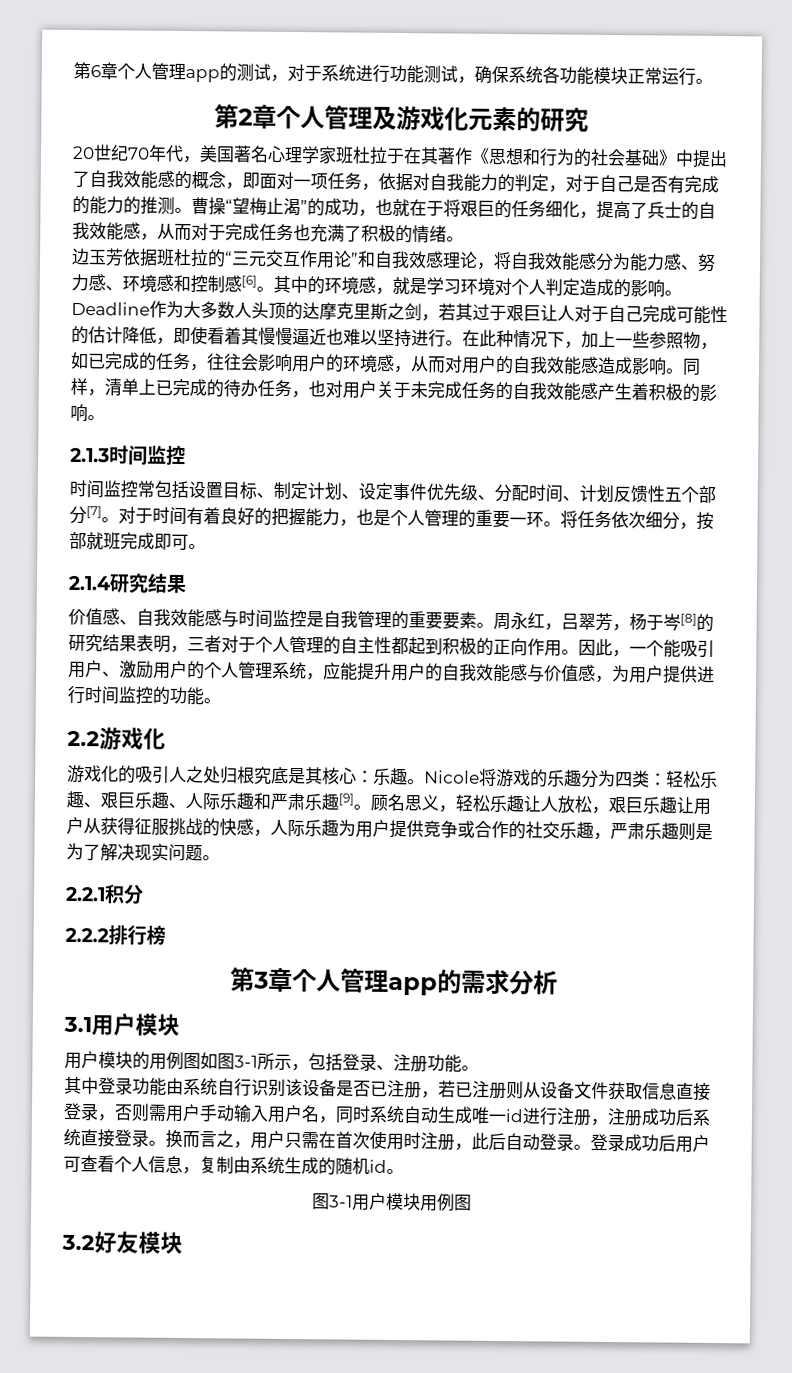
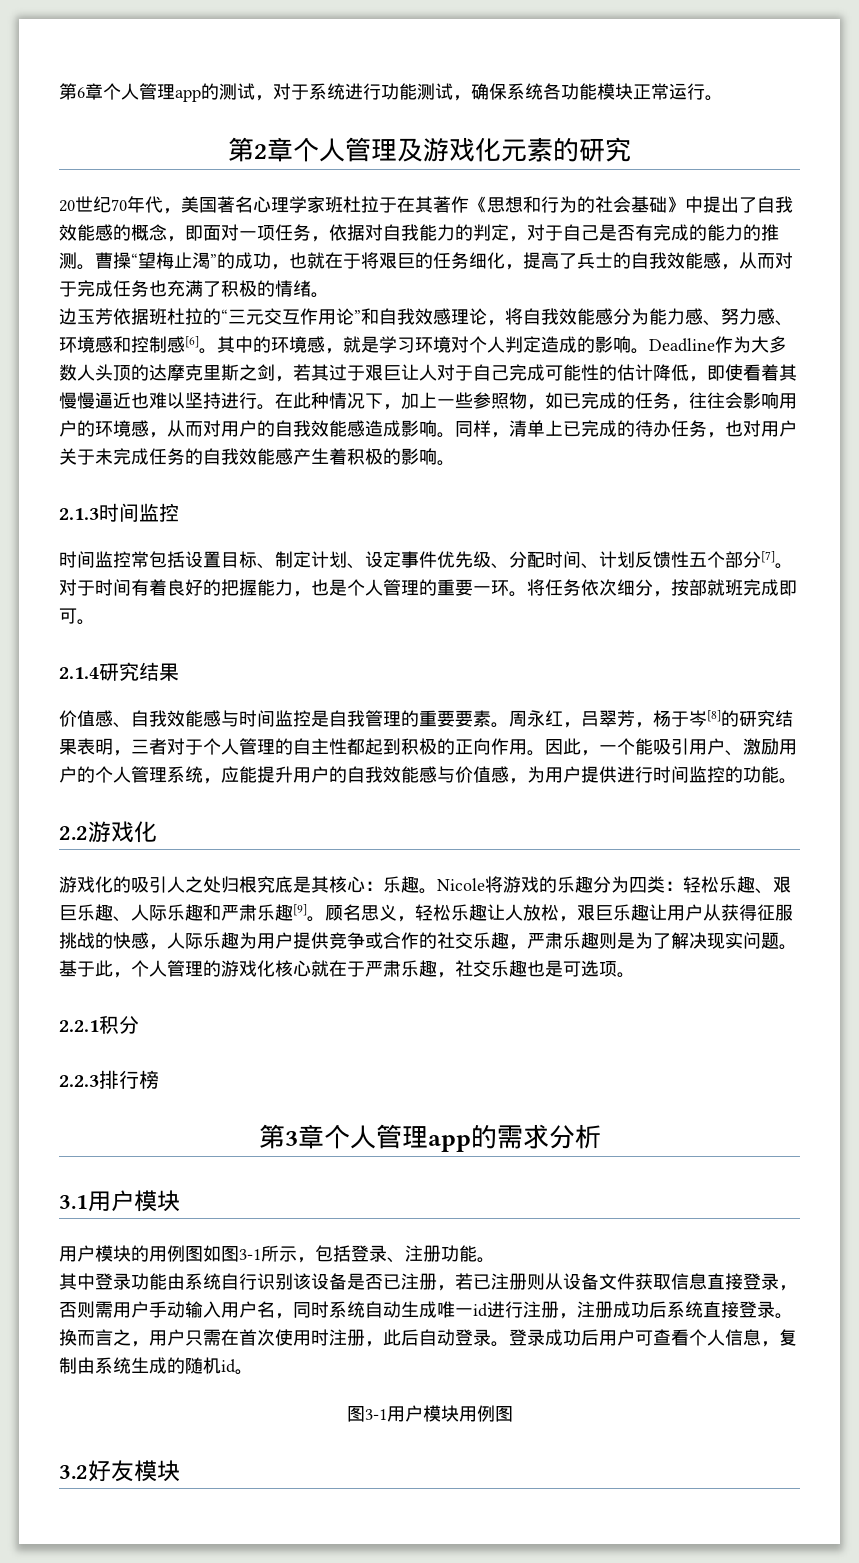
(220, 858) none -> [59,960,635,978] 基于此，个人管理的游戏化核心就在于严肃乐趣，社交乐趣也是可选项。
[65,927,109,943] 2.2.2 -> [59,1075,99,1087] 2.2.3

